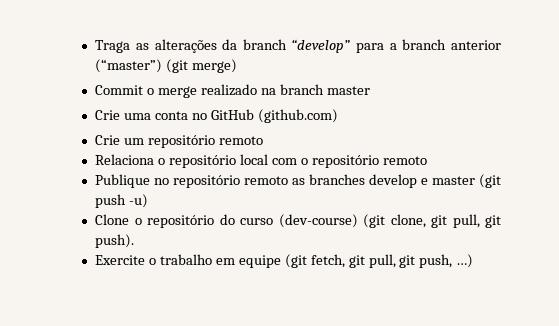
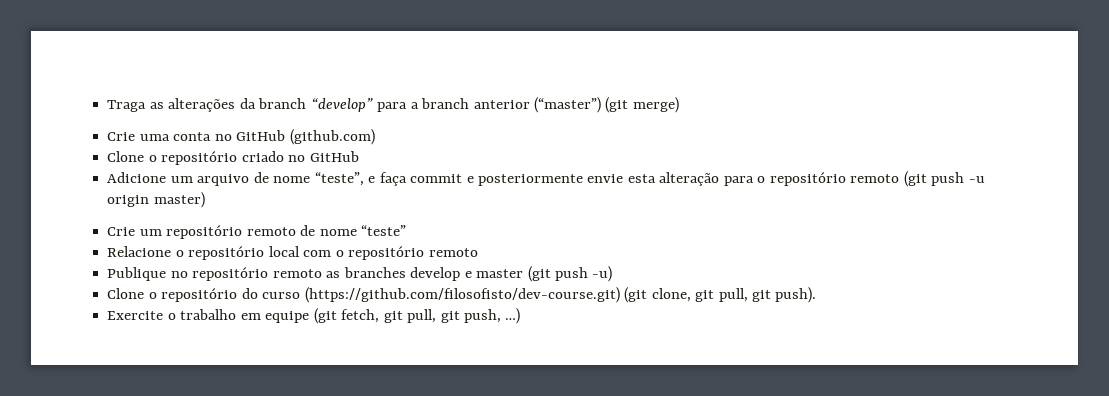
[95,84,370,98] // Commit o merge realizado na branch master -> (679, 105) none
(338, 116) none -> [107,151,359,165] [107,171,985,187] [107,192,205,208] // Clone o repositório criado no GitHub // Adicione um arquivo de nome “teste”, e faça commit e posteriormente envie esta alteração para o repositório remoto (git push -u origin master)
[95,154,155,165] // Relaciona -> [300,225,407,236] [107,246,172,257] de nome “teste” // Relacione
[278,214,358,228] (dev-course) -> [304,287,620,303] (https://github.com/filosofisto/dev-course.git)

